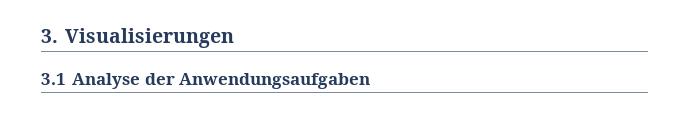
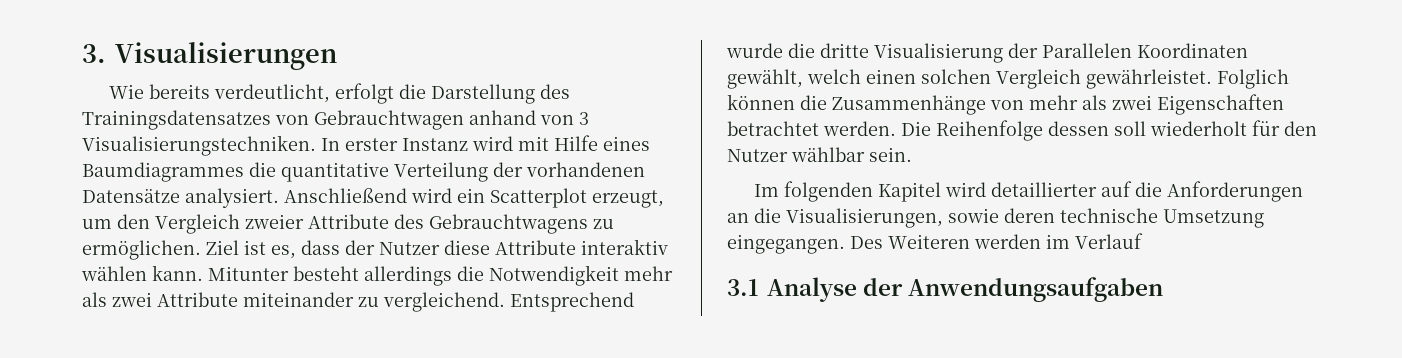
(234, 38) none -> [108,83,570,104] [82,110,589,130] [82,135,650,156] [82,162,645,182] [82,188,664,208] [82,214,614,234] [82,239,668,260] [81,265,673,286] [82,292,634,312] [726,43,1248,63] [727,69,1289,89] [727,94,1284,115] [727,120,1317,141] [727,147,912,162] [753,181,1303,202] [727,208,1264,228] [727,233,1143,254] // Wie bereits verdeutlicht, erfolgt die Darstellung des Trainingsdatensatzes von Gebrauchtwagen anhand von 3 Visualisierungstechniken. In erster Instanz wird mit Hilfe eines Baumdiagrammes die quantitative Verteilung der vorhandenen Datensätze analysiert. Anschließend wird ein Scatterplot erzeugt, um den Vergleich zweier Attribute des Gebrauchtwagens zu ermöglichen. Ziel ist es, dass der Nutzer diese Attribute interaktiv wählen kann. Mitunter besteht allerdings die Notwendigkeit mehr als zwei Attribute miteinander zu vergleichend. Entsprechend wurde die dritte Visualisierung der Parallelen Koordinaten gewählt, welch einen solchen Vergleich gewährleistet. Folglich können die Zusammenhänge von mehr als zwei Eigenschaften betrachtet werden. Die Reihenfolge dessen soll wiederholt für den Nutzer wählbar sein. // Im folgenden Kapitel wird detaillierter auf die Anforderungen an die Visualisierungen, sowie deren technische Umsetzung eingegangen. Des Weiteren werden im Verlauf

